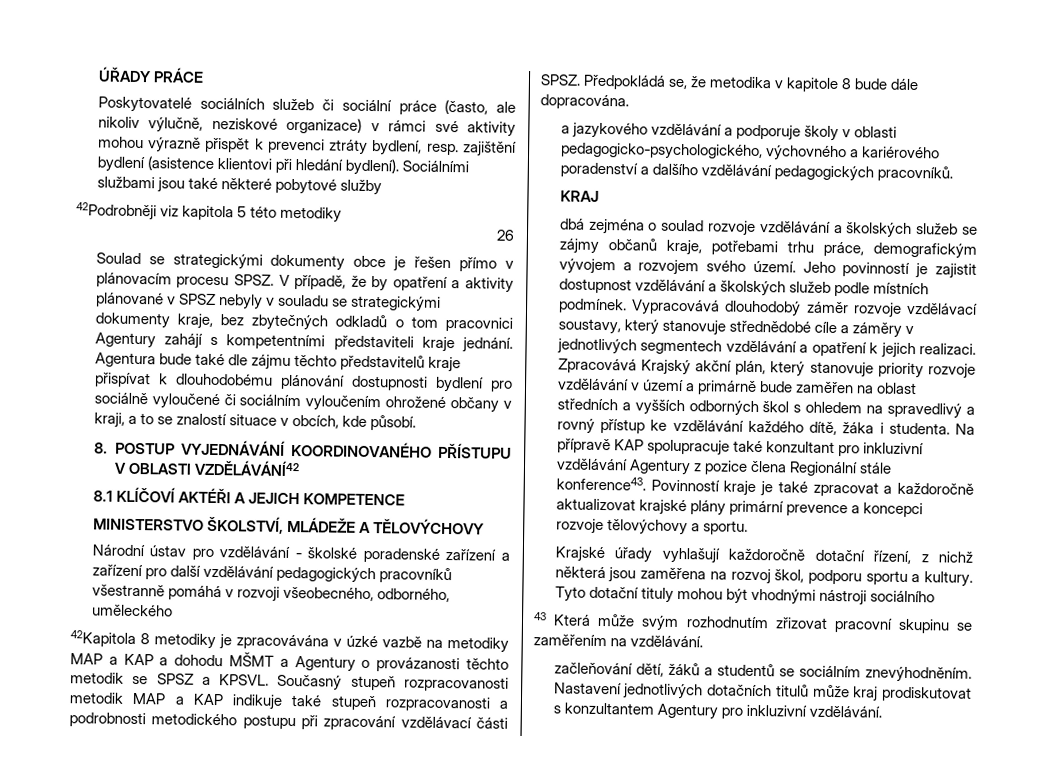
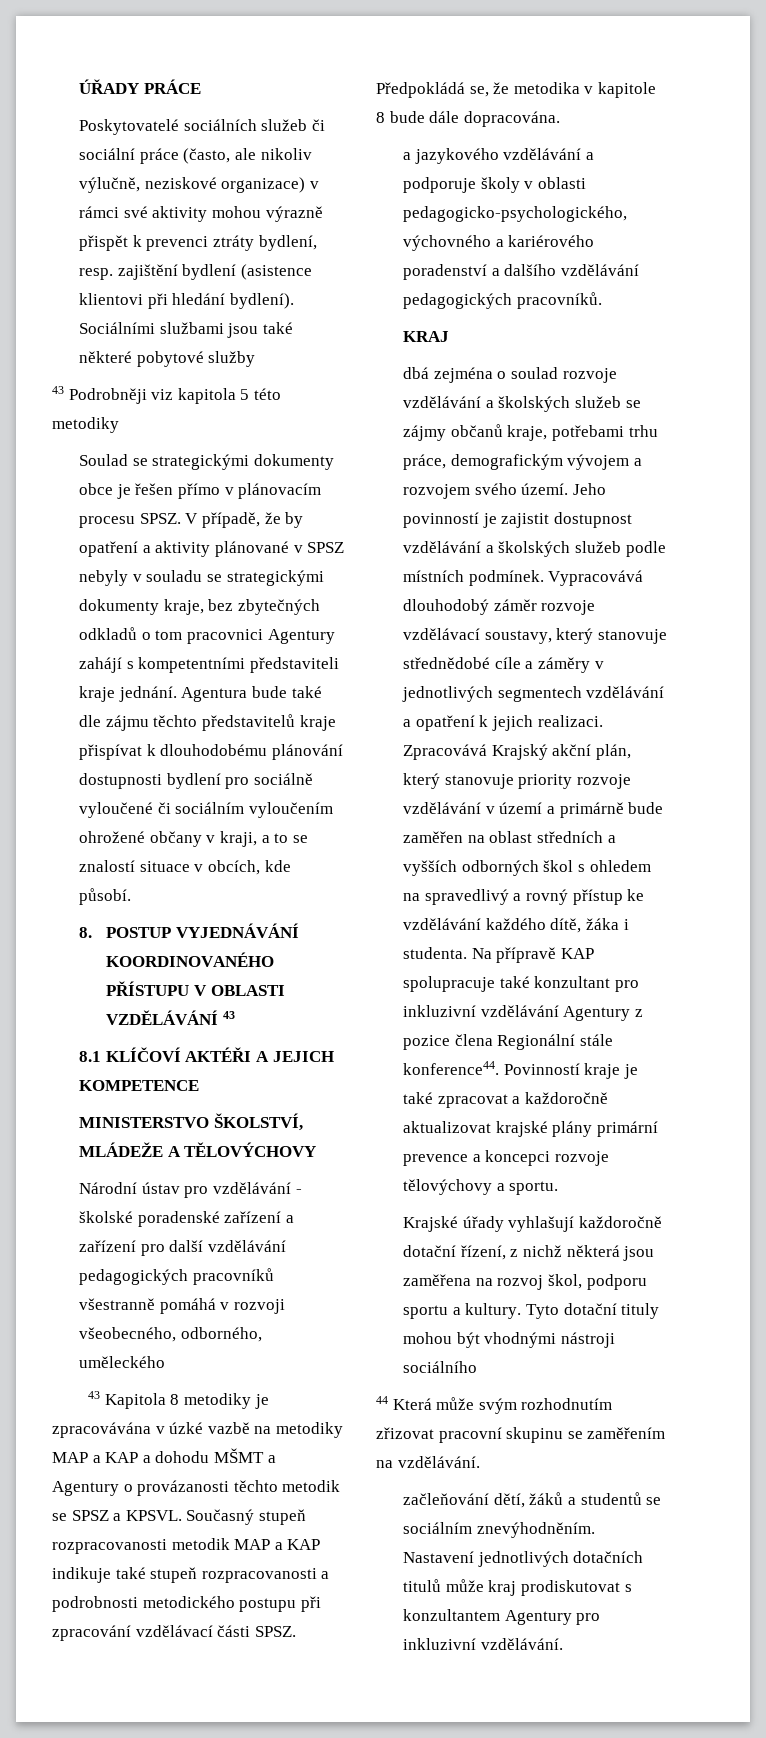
[76,202,157,221] 42Podrobněji -> [52,386,147,404] 43 Podrobněji
[496,229,515,241] // 26 -> (119, 425) none
[193,459,300,477] VZDĚLÁVÁNÍ42 -> [106,1010,235,1025] VZDĚLÁVÁNÍ 43
[70,630,136,647] 42Kapitola -> [88,1391,166,1409] 43 Kapitola
[555,476,646,491] konference43. -> [403,1061,500,1075] konference44.
[534,612,547,621] 43 -> [376,1396,388,1404] 44

